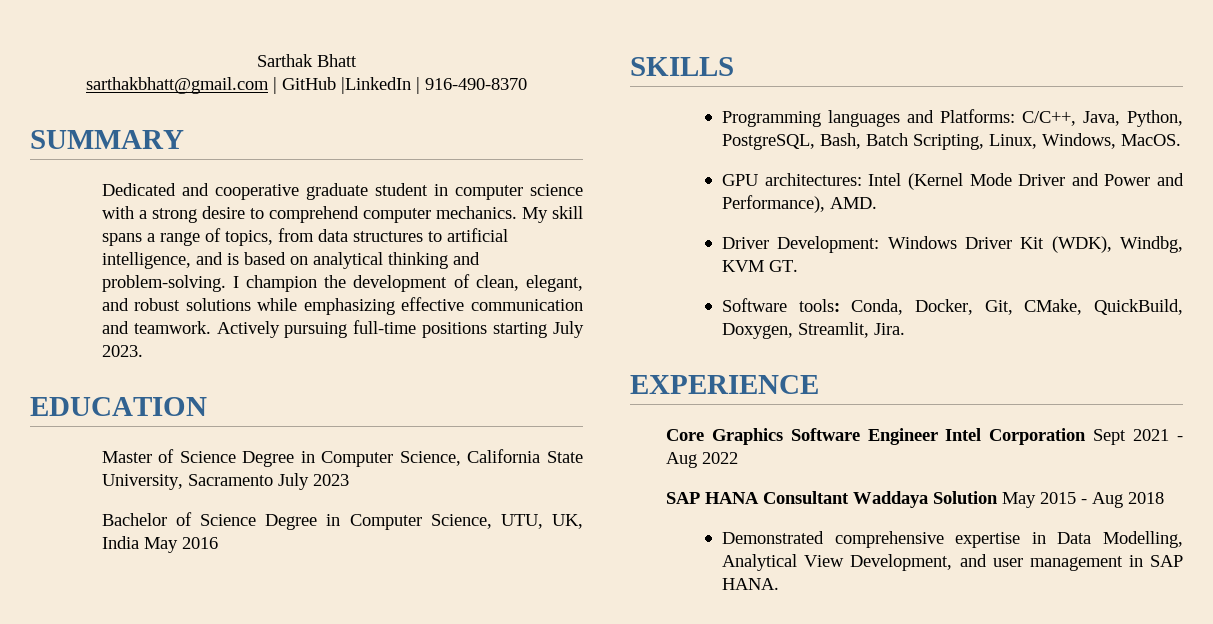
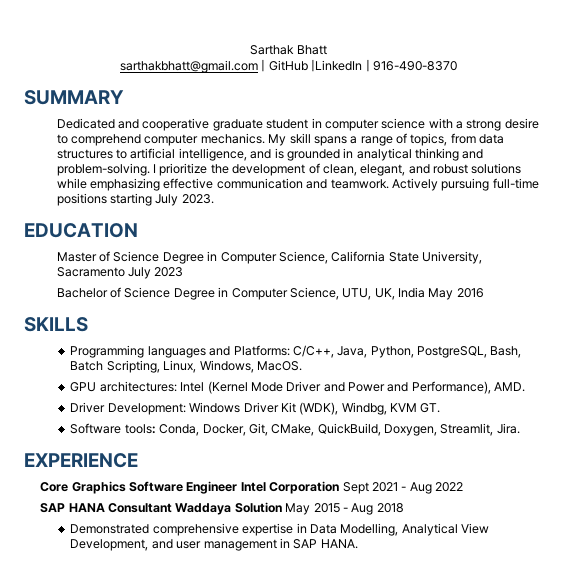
[243,252,308,265] based on -> [286,148,354,161] grounded in
[246,275,318,292] champion -> [159,163,208,176] prioritize

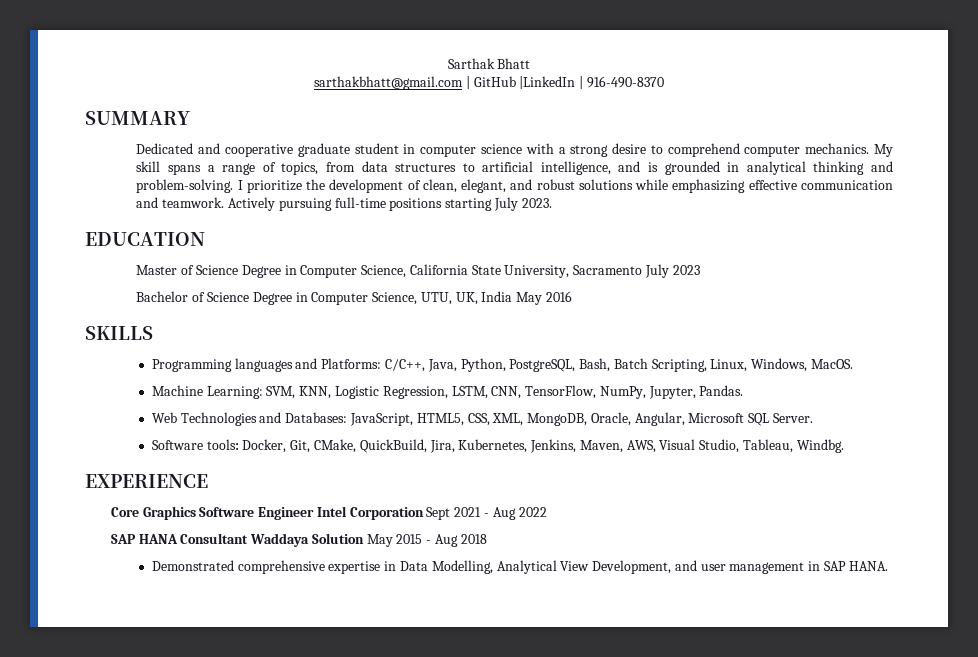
[70,381,526,394] [70,402,441,415] GPU architectures: Intel (Kernel Mode Driver and Power and Performance), AMD. // Driver Development: Windows Driver Kit (WDK), Windbg, KVM GT. -> [151,385,744,399] [151,412,813,426] Machine Learning: SVM, KNN, Logistic Regression, LSTM, CNN, TensorFlow, NumPy, Jupyter, Pandas. // Web Technologies and Databases: JavaScript, HTML5, CSS, XML, MongoDB, Oracle, Angular, Microsoft SQL Server.
[159,424,200,436] Conda, -> (239, 444) none
[384,423,520,436] Doxygen, Streamlit, Jira. -> [429,439,844,453] Jira, Kubernetes, Jenkins, Maven, AWS, Visual Studio, Tableau, Windbg.

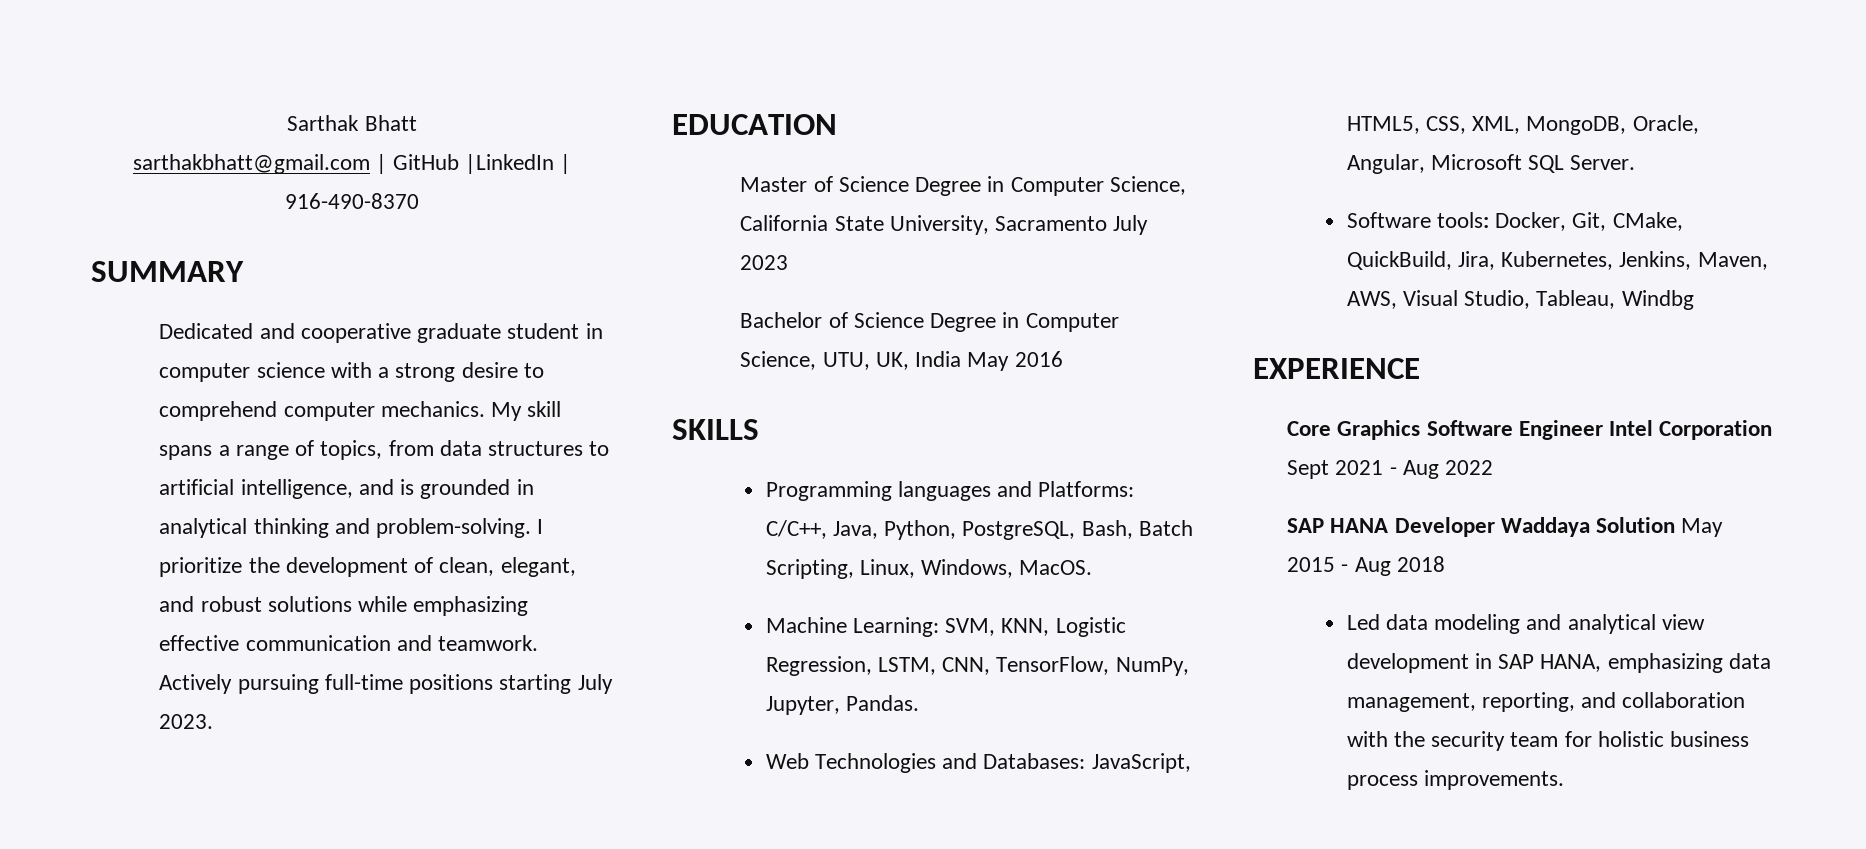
[796,439,844,453] Windbg. -> [1621,290,1694,310] Windbg
[180,533,249,544] Consultant -> [1394,517,1495,537] Developer
[151,560,888,574] Demonstrated comprehensive expertise in Data Modelling, Analytical View Development, and user management in SAP HANA. -> [1346,614,1705,634] [1346,653,1771,673] [1346,692,1746,712] [1346,731,1750,751] [1346,770,1564,790] Led data modeling and analytical view development in SAP HANA, emphasizing data management, reporting, and collaboration with the security team for holistic business process improvements.

